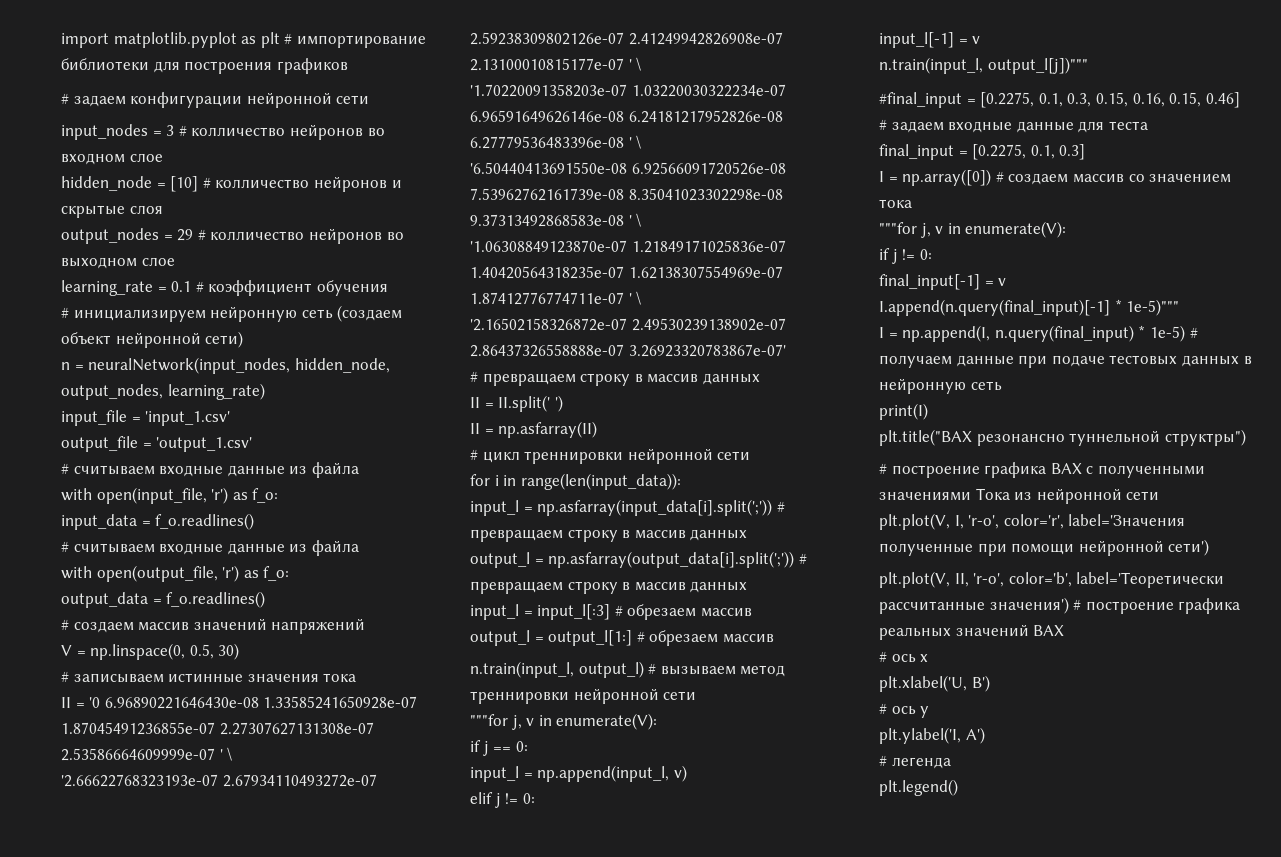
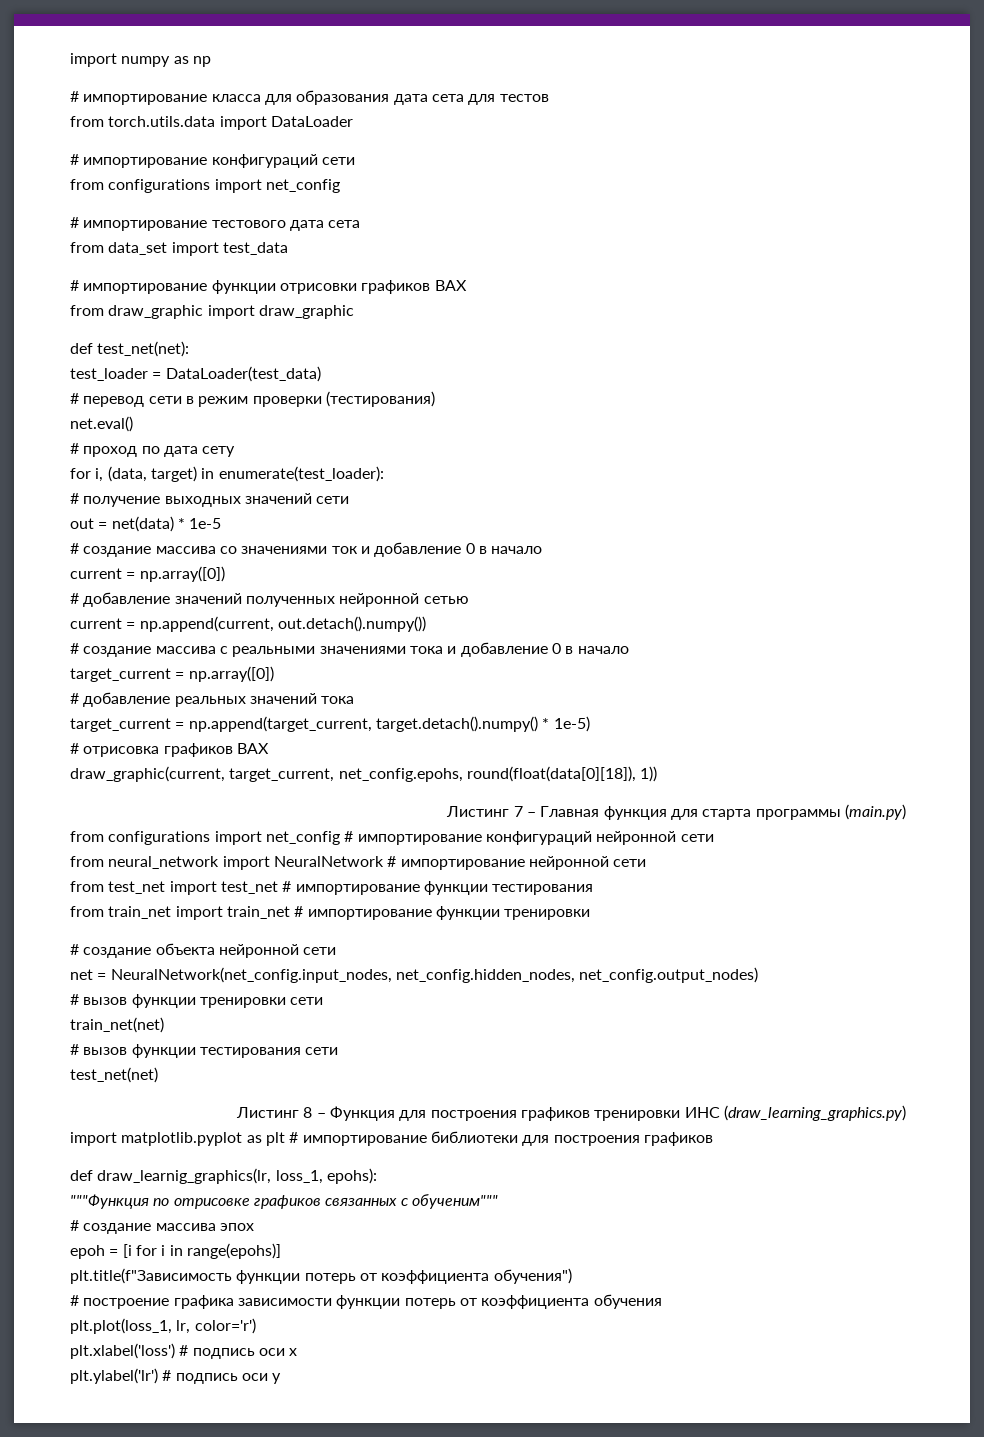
[61,33,109,48] import -> [70,53,211,67] [70,90,549,105] [70,116,353,130] [70,154,355,168] [70,179,340,193] [70,217,361,231] [70,242,288,256] [70,280,467,294] [70,305,354,319] [70,341,190,357] [70,366,321,382] [70,391,435,407] [70,416,133,432] [70,443,236,457] [70,466,384,482] [70,493,350,507] [70,516,222,532] [70,542,543,557] [70,566,225,582] [70,592,469,607] [70,616,426,632] [70,642,629,657] [70,666,274,682] [70,692,355,707] [70,716,590,732] [70,743,269,757] [70,766,658,782] [446,804,907,820] [70,831,714,845] [70,856,647,870] [70,881,594,895] [70,906,591,920] [70,943,337,958] [70,967,759,983] [70,994,324,1008] [70,1017,164,1033] [70,1044,339,1058] [70,1067,158,1083] [236,1105,907,1121] [70,1132,117,1146] import numpy as np // # импортирование класса для образования дата сета для тестов // from torch.utils.data import DataLoader // # импортирование конфигураций сети // from configurations import net_config // # импортирование тестового дата сета // from data_set import test_data // # импортирование функции отрисовки графиков ВАХ // from draw_graphic import draw_graphic // def test_net(net): // test_loader = DataLoader(test_data) // # перевод сети в режим проверки (тестирования) // net.eval() // # проход по дата сету // for i, (data, target) in enumerate(test_loader): // # получение выходных значений сети // out = net(data) * 1e-5 // # создание массива со значениями ток и добавление 0 в начало // current = np.array([0]) // # добавление значений полученных нейронной сетью // current = np.append(current, out.detach().numpy()) // # создание массива с реальными значениями тока и добавление 0 в начало // target_current = np.array([0]) // # добавление реальных значений тока // target_current = np.append(target_current, target.detach().numpy() * 1e-5) // # отрисовка графиков ВАХ // draw_graphic(current, target_current, net_config.epohs, round(float(data[0][18]), 1)) // Листинг 7 – Главная функция для старта программы (main.py) // from configurations import net_config # импортирование конфигураций нейронной сети // from neural_network import NeuralNetwork # импортирование нейронной сети // from test_net import test_net # импортирование функции тестирования // from train_net import train_net # импортирование функции тренировки // # создание объекта нейронной сети // net = NeuralNetwork(net_config.input_nodes, net_config.hidden_nodes, net_config.output_nodes) // # вызов функции тренировки сети // train_net(net) // # вызов функции тестирования сети // test_net(net) // Листинг 8 – Функция для построения графиков тренировки ИНС (draw_learning_graphics.py) // import
[61,92,370,108] [61,124,385,140] [61,153,163,165] [61,176,402,192] [61,205,163,218] [61,228,404,244] [61,257,175,269] [61,280,388,296] [61,305,403,322] [61,331,244,348] [61,357,390,374] [61,383,265,400] [61,410,231,426] [61,436,253,452] [61,462,359,478] [61,487,279,504] [61,513,255,530] [61,540,359,556] [61,565,290,582] [61,591,266,608] [61,618,366,634] [61,643,240,660] [61,671,357,683] [61,696,418,709] [61,722,374,735] [61,747,233,761] [61,774,377,787] [470,32,783,45] [470,57,642,71] [470,84,786,97] [470,110,783,123] [470,135,642,149] [470,162,786,175] [470,188,783,201] [470,213,642,227] [470,240,786,253] [470,266,783,279] [470,291,642,305] [470,318,786,331] [470,344,786,357] [470,371,760,386] [470,395,563,412] [470,421,598,438] [470,448,751,464] [470,473,681,490] [470,499,785,516] [470,529,748,542] [470,551,807,568] [470,581,748,594] [470,604,752,620] [470,630,774,646] [470,661,786,678] [470,688,697,704] [470,713,658,730] [470,740,528,756] [470,765,687,782] [470,792,535,808] [879,32,981,48] [879,57,1088,74] [879,92,1240,108] [879,119,1148,133] [879,144,1086,160] [879,169,1232,186] [879,199,912,208] [879,221,1067,238] [879,248,932,264] [879,274,1007,290] [879,299,1180,316] [879,325,1198,342] [879,355,1252,368] [879,378,1002,394] [879,403,928,420] [879,429,1246,446] [879,462,1205,478] [879,488,1160,504] [879,513,1186,530] [879,539,1210,556] [879,571,1225,588] [879,597,1241,614] [879,624,1065,640] [879,651,929,663] [879,675,990,692] [879,703,930,718] [879,727,985,744] [879,755,951,769] [879,779,958,796] # задаем конфигурации нейронной сети // input_nodes = 3 # колличество нейронов во входном слое // hidden_node = [10] # колличество нейронов и скрытые слоя // output_nodes = 29 # колличество нейронов во выходном слое // learning_rate = 0.1 # коэффициент обучения // # инициализируем нейронную сеть (создаем объект нейронной сети) // n = neuralNetwork(input_nodes, hidden_node, output_nodes, learning_rate) // input_file = 'input_1.csv' // output_file = 'output_1.csv' // # считываем входные данные из файла // with open(input_file, 'r') as f_o: // input_data = f_o.readlines() // # считываем входные данные из файла // with open(output_file, 'r') as f_o: // output_data = f_o.readlines() // # создаем массив значений напряжений // V = np.linspace(0, 0.5, 30) // # записываем истинные значения тока // II = '0 6.96890221646430e-08 1.33585241650928e-07 1.87045491236855e-07 2.27307627131308e-07 2.53586664609999e-07 ' \ // '2.66622768323193e-07 2.67934110493272e-07 2.59238309802126e-07 2.41249942826908e-07 2.13100010815177e-07 ' \ // '1.70220091358203e-07 1.03220030322234e-07 6.96591649626146e-08 6.24181217952826e-08 6.27779536483396e-08 ' \ // '6.50440413691550e-08 6.92566091720526e-08 7.53962762161739e-08 8.35041023302298e-08 9.37313492868583e-08 ' \ // '1.06308849123870e-07 1.21849171025836e-07 1.40420564318235e-07 1.62138307554969e-07 1.87412776774711e-07 ' \ // '2.16502158326872e-07 2.49530239138902e-07 2.86437326558888e-07 3.26923320783867e-07' // # превращаем строку в массив данных // II = II.split(' ') // II = np.asfarray(II) // # цикл треннировки нейронной сети // for i in range(len(input_data)): // input_l = np.asfarray(input_data[i].split(';')) # превращаем строку в массив данных // output_l = np.asfarray(output_data[i].split(';')) # превращаем строку в массив данных // input_l = input_l[:3] # обрезаем массив // output_l = output_l[1:] # обрезаем массив // n.train(input_l, output_l) # вызываем метод треннировки нейронной сети // """for j, v in enumerate(V): // if j == 0: // input_l = np.append(input_l, v) // elif j != 0: // input_l[-1] = v // n.train(input_l, output_l[j])""" // #final_input = [0.2275, 0.1, 0.3, 0.15, 0.16, 0.15, 0.46] // # задаем входные данные для теста // final_input = [0.2275, 0.1, 0.3] // I = np.array([0]) # создаем массив со значением тока // """for j, v in enumerate(V): // if j != 0: // final_input[-1] = v // I.append(n.query(final_input)[-1] * 1e-5)""" // I = np.append(I, n.query(final_input) * 1e-5) # получаем данные при подаче тестовых данных в нейронную сеть // print(I) // plt.title("ВАХ резонансно туннельной структры") // # построение графика ВАХ с полученными значениями Тока из нейронной сети // plt.plot(V, I, 'r-o', color='r', label='Значения полученные при помощи нейронной сети') // plt.plot(V, II, 'r-o', color='b', label='Теоретически рассчитанные значения') # построение графика реальных значений ВАХ // # ось x // plt.xlabel('U, В') // # ось y // plt.ylabel('I, А') // # легенда // plt.legend() -> [70,1168,377,1184] [70,1194,498,1209] [70,1220,254,1234] [70,1243,281,1259] [70,1268,572,1284] [70,1294,662,1309] [70,1318,256,1334] [70,1343,298,1359] [70,1368,282,1384] def draw_learnig_graphics(lr, loss_1, epohs): // """Функция по отрисовке графиков связанных с обученим""" // # создание массива эпох // epoh = [i for i in range(epohs)] // plt.title(f"Зависимость функции потерь от коэффициента обучения") // # построение графика зависимости функции потерь от коэффициента обучения // plt.plot(loss_1, lr, color='r') // plt.xlabel('loss') # подпись оси x // plt.ylabel('lr') # подпись оси y

